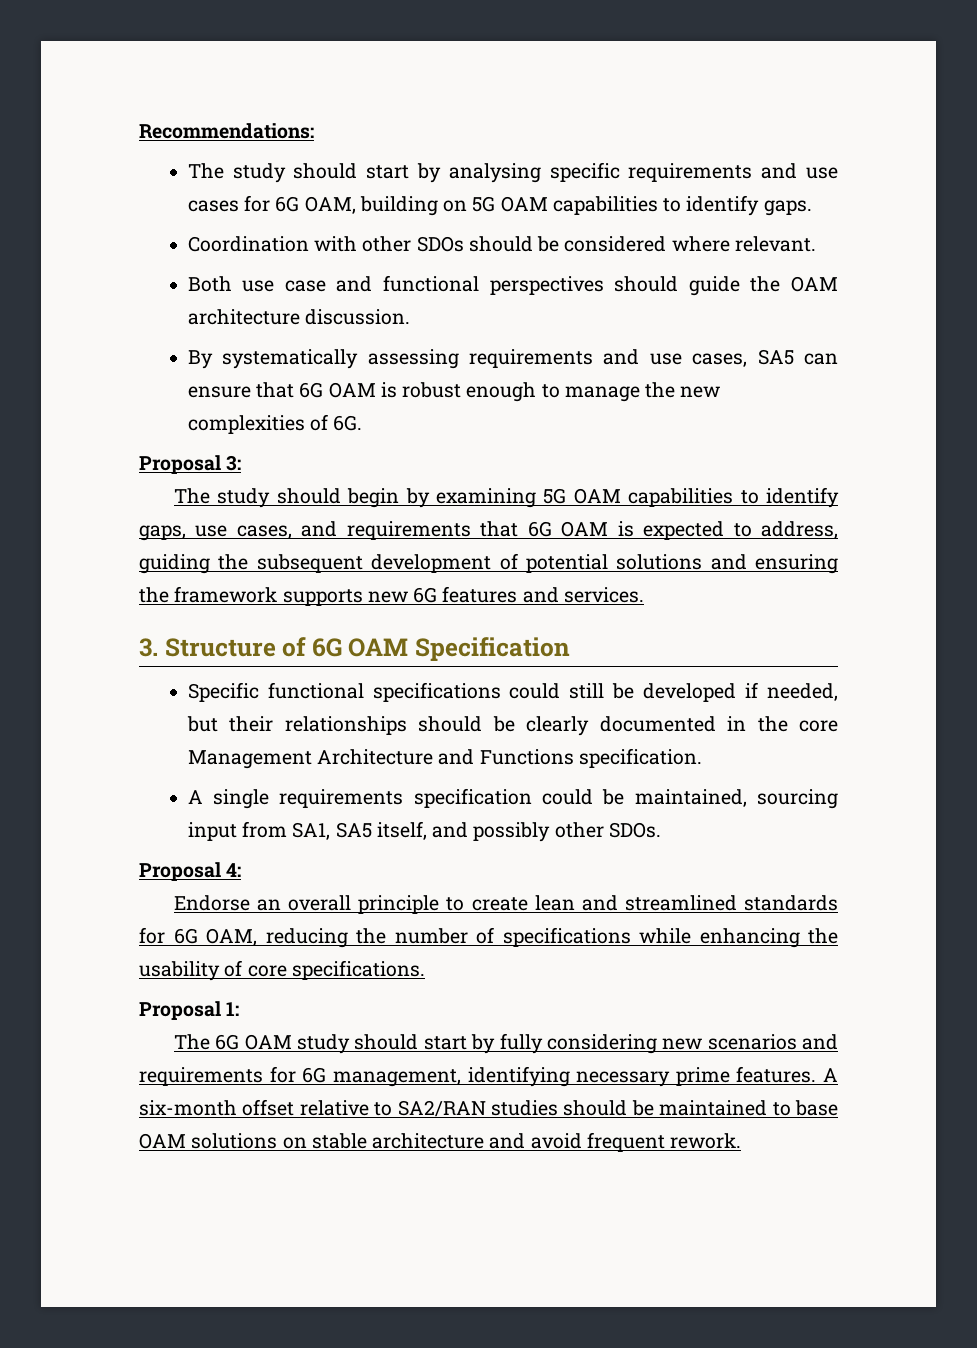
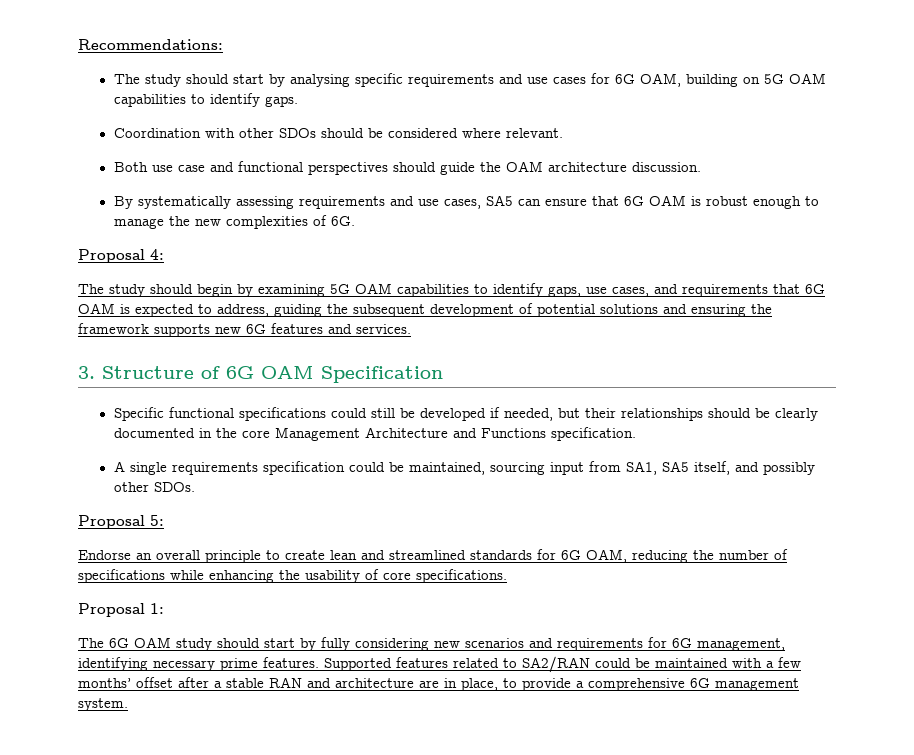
[226,455,242,471] 3: -> [150,249,164,260] 4:
[226,863,242,877] 4: -> [150,515,164,526] 5:
[823,1068,838,1082] [139,1099,838,1117] [139,1132,742,1152] A six-month offset relative to SA2/RAN studies should be maintained to base OAM solutions on stable architecture and avoid frequent rework. -> [324,656,801,673] [78,677,799,691] [78,698,128,711] Supported features related to SA2/RAN could be maintained with a few months’ offset after a stable RAN and architecture are in place, to provide a comprehensive 6G management system.

